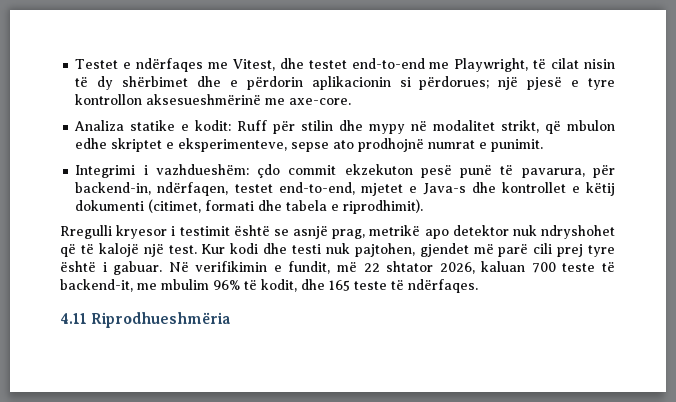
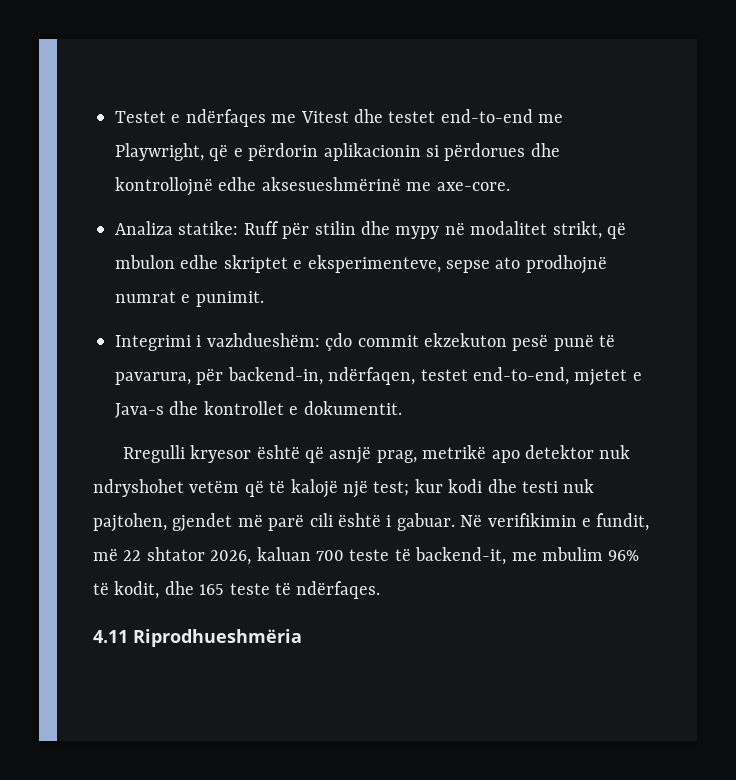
[232,59,275,71] Vitest, -> [300,111,349,123] Vitest
[533,58,616,69] [75,76,615,90] [75,94,143,105] të cilat nisin të dy shërbimet dhe e përdorin aplikacionin si përdorues; një pjesë e tyre kontrollon -> [209,143,560,161] [115,177,257,196] që e përdorin aplikacionin si përdorues dhe kontrollojnë edhe
[130,120,232,131] statike e kodit: -> [178,221,239,235] statike:
[586,182,615,196] [75,199,424,214] [60,225,289,239] këtij dokumenti (citimet, formati dhe tabela e riprodhimit). // Rregulli kryesor i testimit është se -> [303,401,402,415] [122,445,325,463] dokumentit. // Rregulli kryesor është që
(616, 232) none -> [189,480,240,493] vetëm
[168,244,226,254] test. Kur -> [373,479,443,496] test; kur
[557,244,615,257] prej tyre -> (333, 520) none

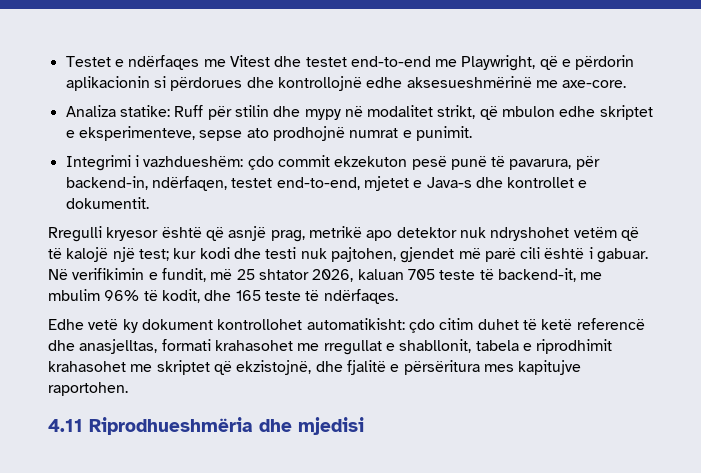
[123,550,142,561] 22 -> [236,269,255,280] 25
[316,550,344,561] 700 -> [407,269,435,280] 705
(381, 590) none -> [48,318,645,333] [48,339,613,355] [48,360,582,375] [48,382,128,396] // Edhe vetë ky dokument kontrollohet automatikisht: çdo citim duhet të ketë referencë dhe anasjelltas, formati krahasohet me rregullat e shabllonit, tabela e riprodhimit krahasohet me skriptet që ekzistojnë, dhe fjalitë e përsëritura mes kapitujve raportohen.
(302, 638) none -> [259,417,364,435] dhe mjedisi

